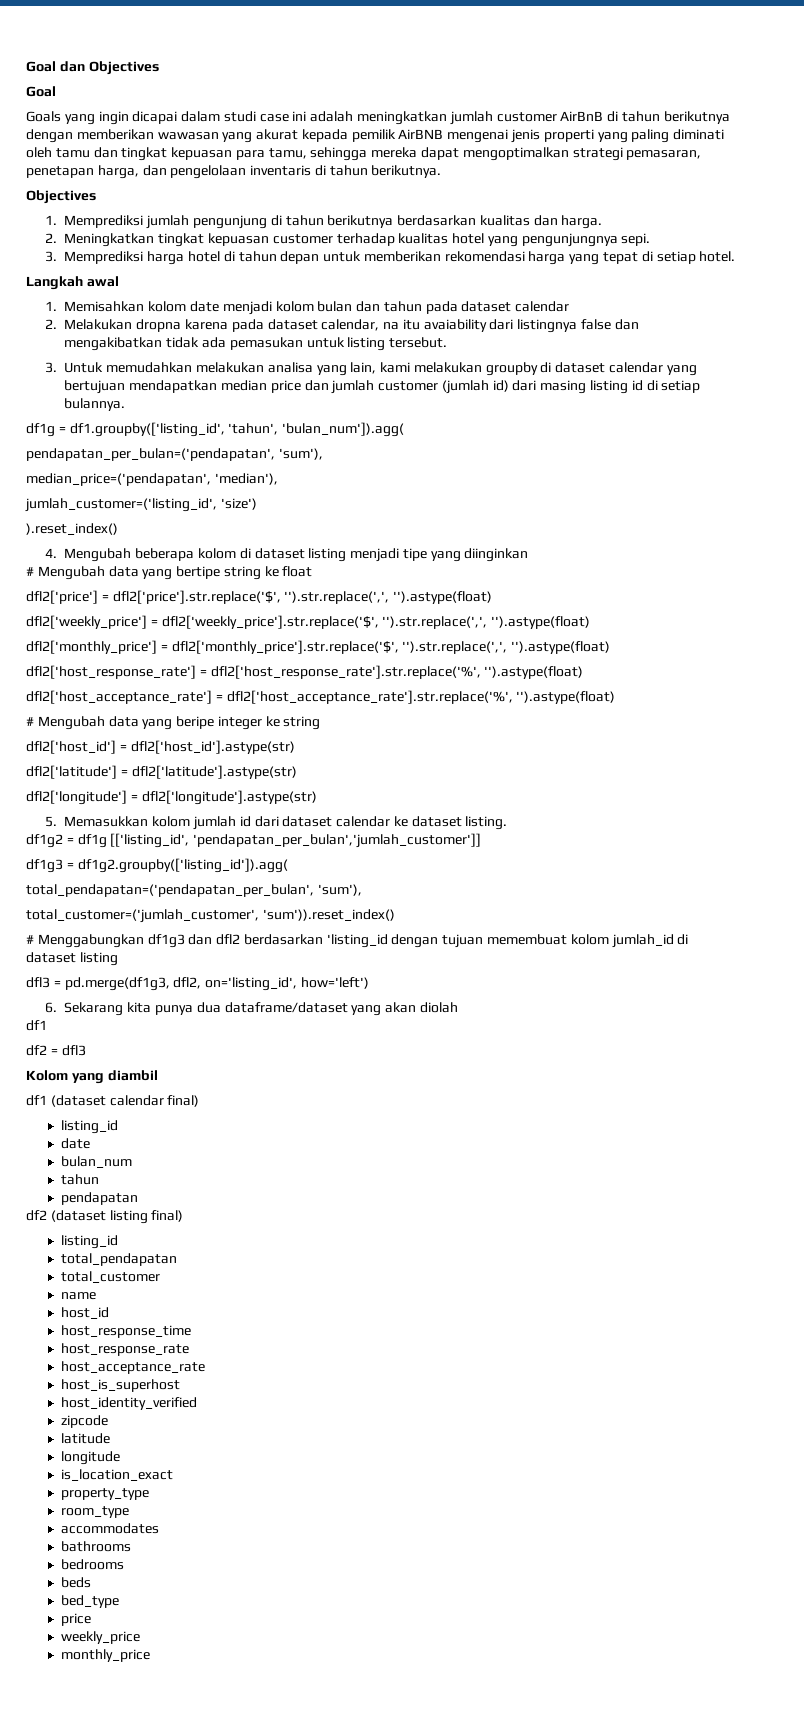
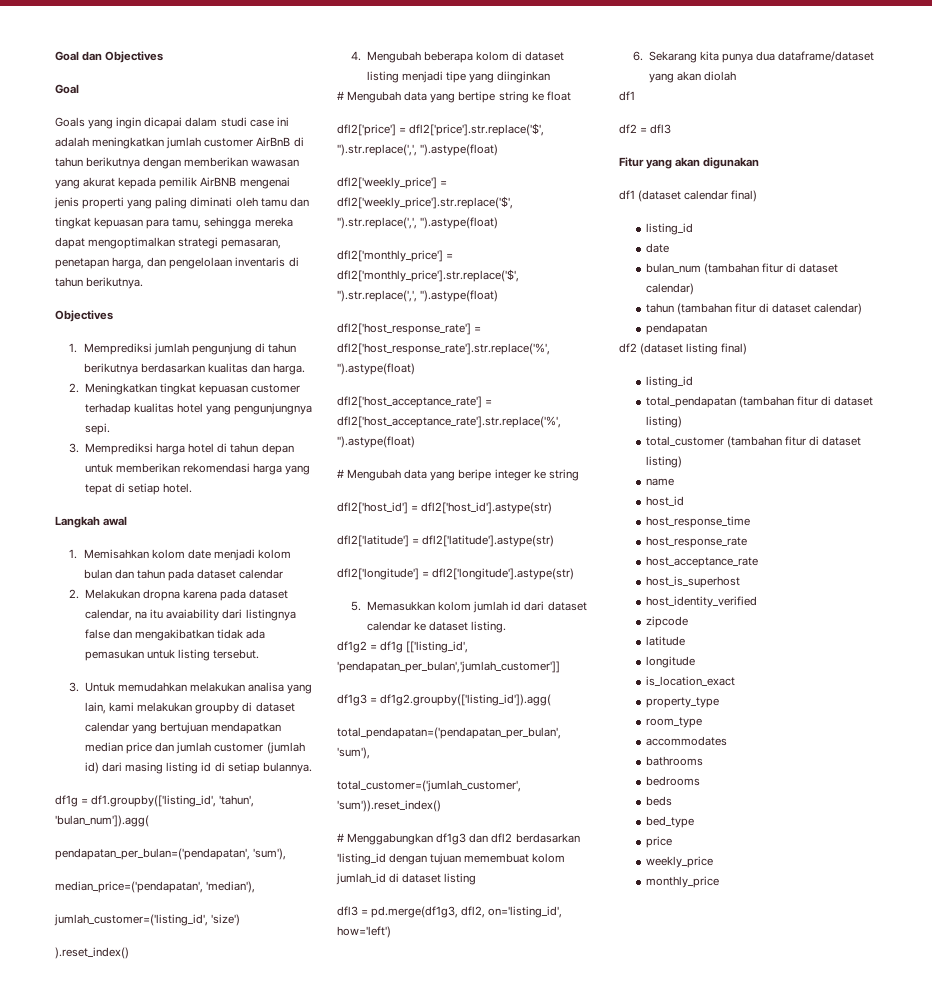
[26,1070,158,1084] Kolom yang diambil -> [619,157,760,169] Fitur yang akan digunakan
[60,1174,99,1185] // tahun -> [704,263,839,275] [645,283,694,295] [645,303,863,315] (tambahan fitur di dataset calendar) // tahun (tambahan fitur di dataset calendar)
[60,1271,160,1283] // total_customer -> [739,396,874,408] [645,416,682,428] [645,436,862,448] [645,456,682,468] (tambahan fitur di dataset listing) // total_customer (tambahan fitur di dataset listing)

